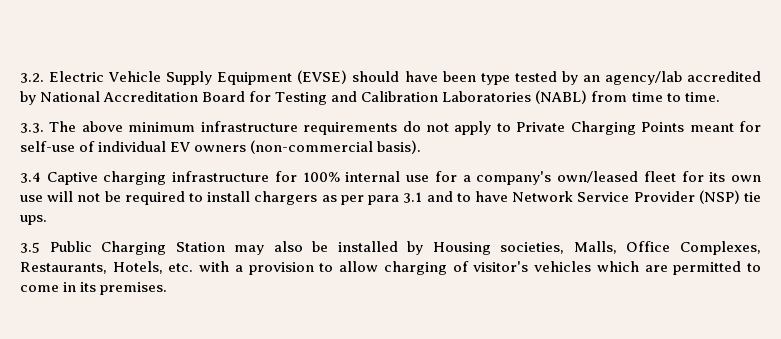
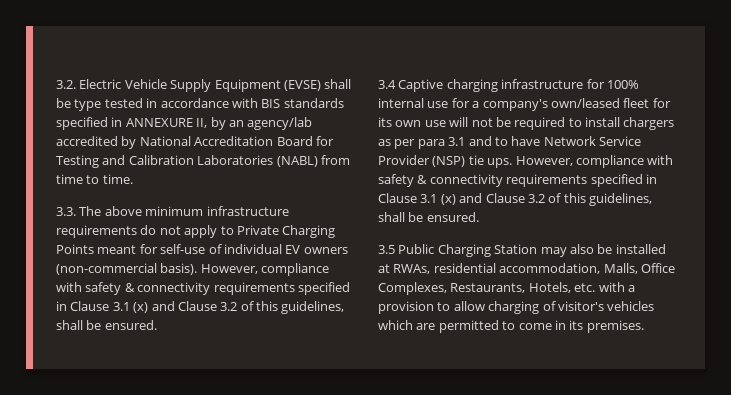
[352,71,557,85] should have been type tested -> [324,79,352,89] [56,98,344,111] [56,117,208,130] shall be type tested in accordance with BIS standards specified in ANNEXURE II,
(422, 147) none -> [200,263,330,276] [56,282,350,295] [56,301,345,314] [56,320,157,330] However, compliance with safety & connectivity requirements specified in Clause 3.1 (x) and Clause 3.2 of this guidelines, shall be ensured.
(47, 220) none -> [515,155,674,168] [378,174,657,187] [378,193,652,206] [378,212,479,222] However, compliance with safety & connectivity requirements specified in Clause 3.1 (x) and Clause 3.2 of this guidelines, shall be ensured.
[407,241,565,255] by Housing societies, -> [378,263,601,274] at RWAs, residential accommodation,

